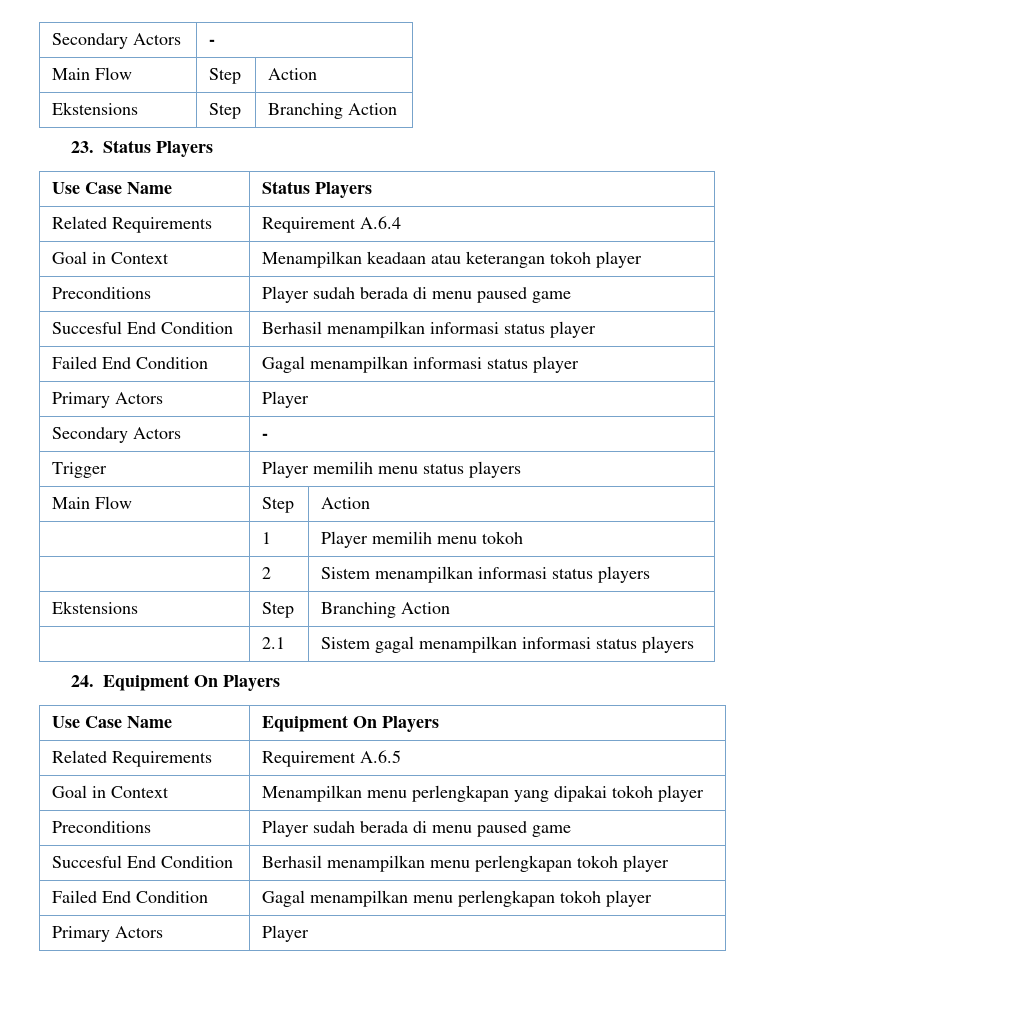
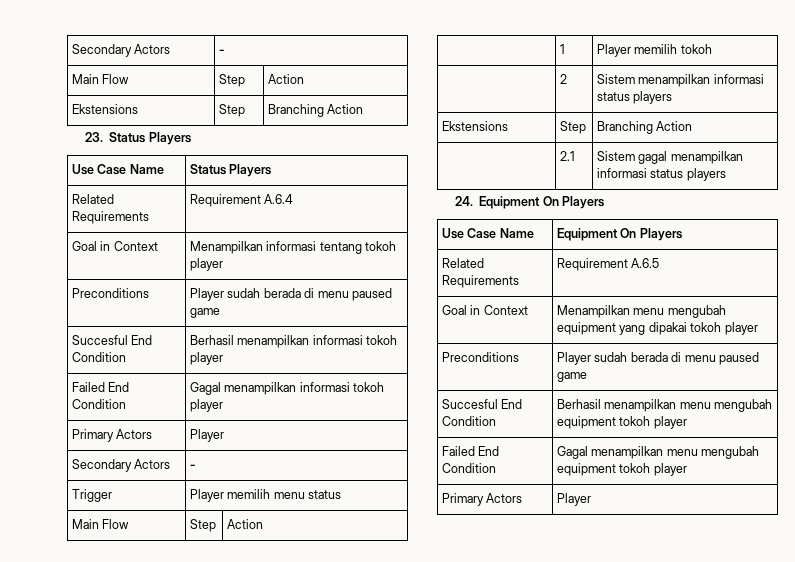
[366,251,545,268] keadaan atau keterangan -> [266,241,362,254] informasi tentang
[503,323,545,334] status -> [366,335,398,345] tokoh
[486,358,528,369] status -> [353,382,385,392] tokoh
[468,461,521,478] players -> (342, 494) none
[436,536,477,544] menu -> (678, 49) none
[411,785,509,802] perlengkapan -> [667,305,726,318] [557,322,617,335] mengubah equipment
[474,855,572,872] perlengkapan -> [714,399,773,412] [557,416,617,429] mengubah equipment
[457,890,555,907] perlengkapan -> [701,446,760,459] [557,463,617,476] mengubah equipment

